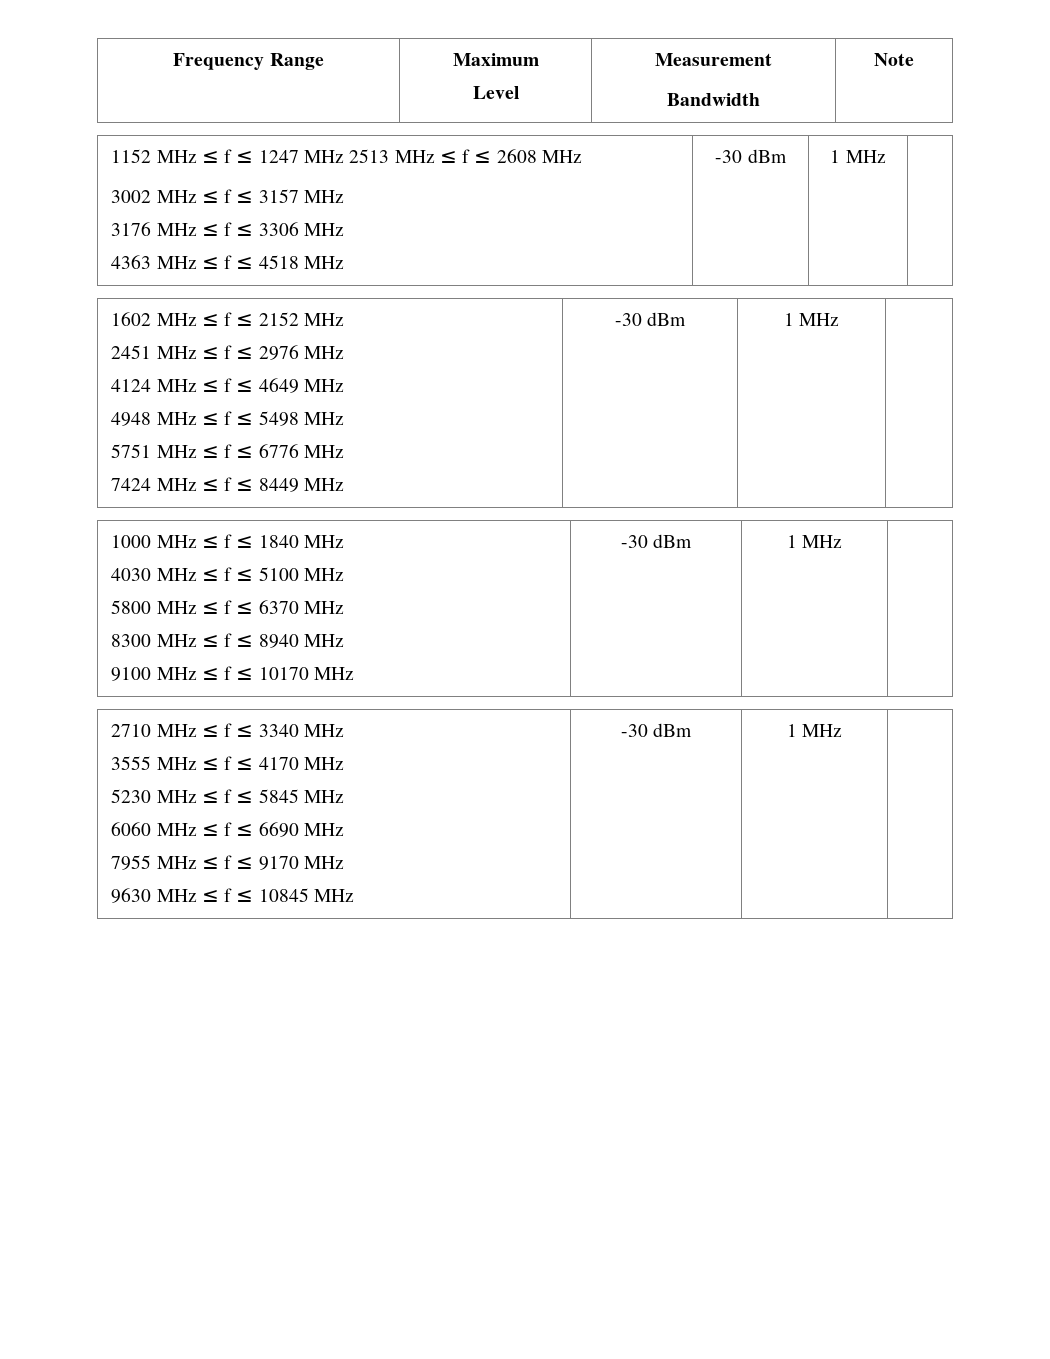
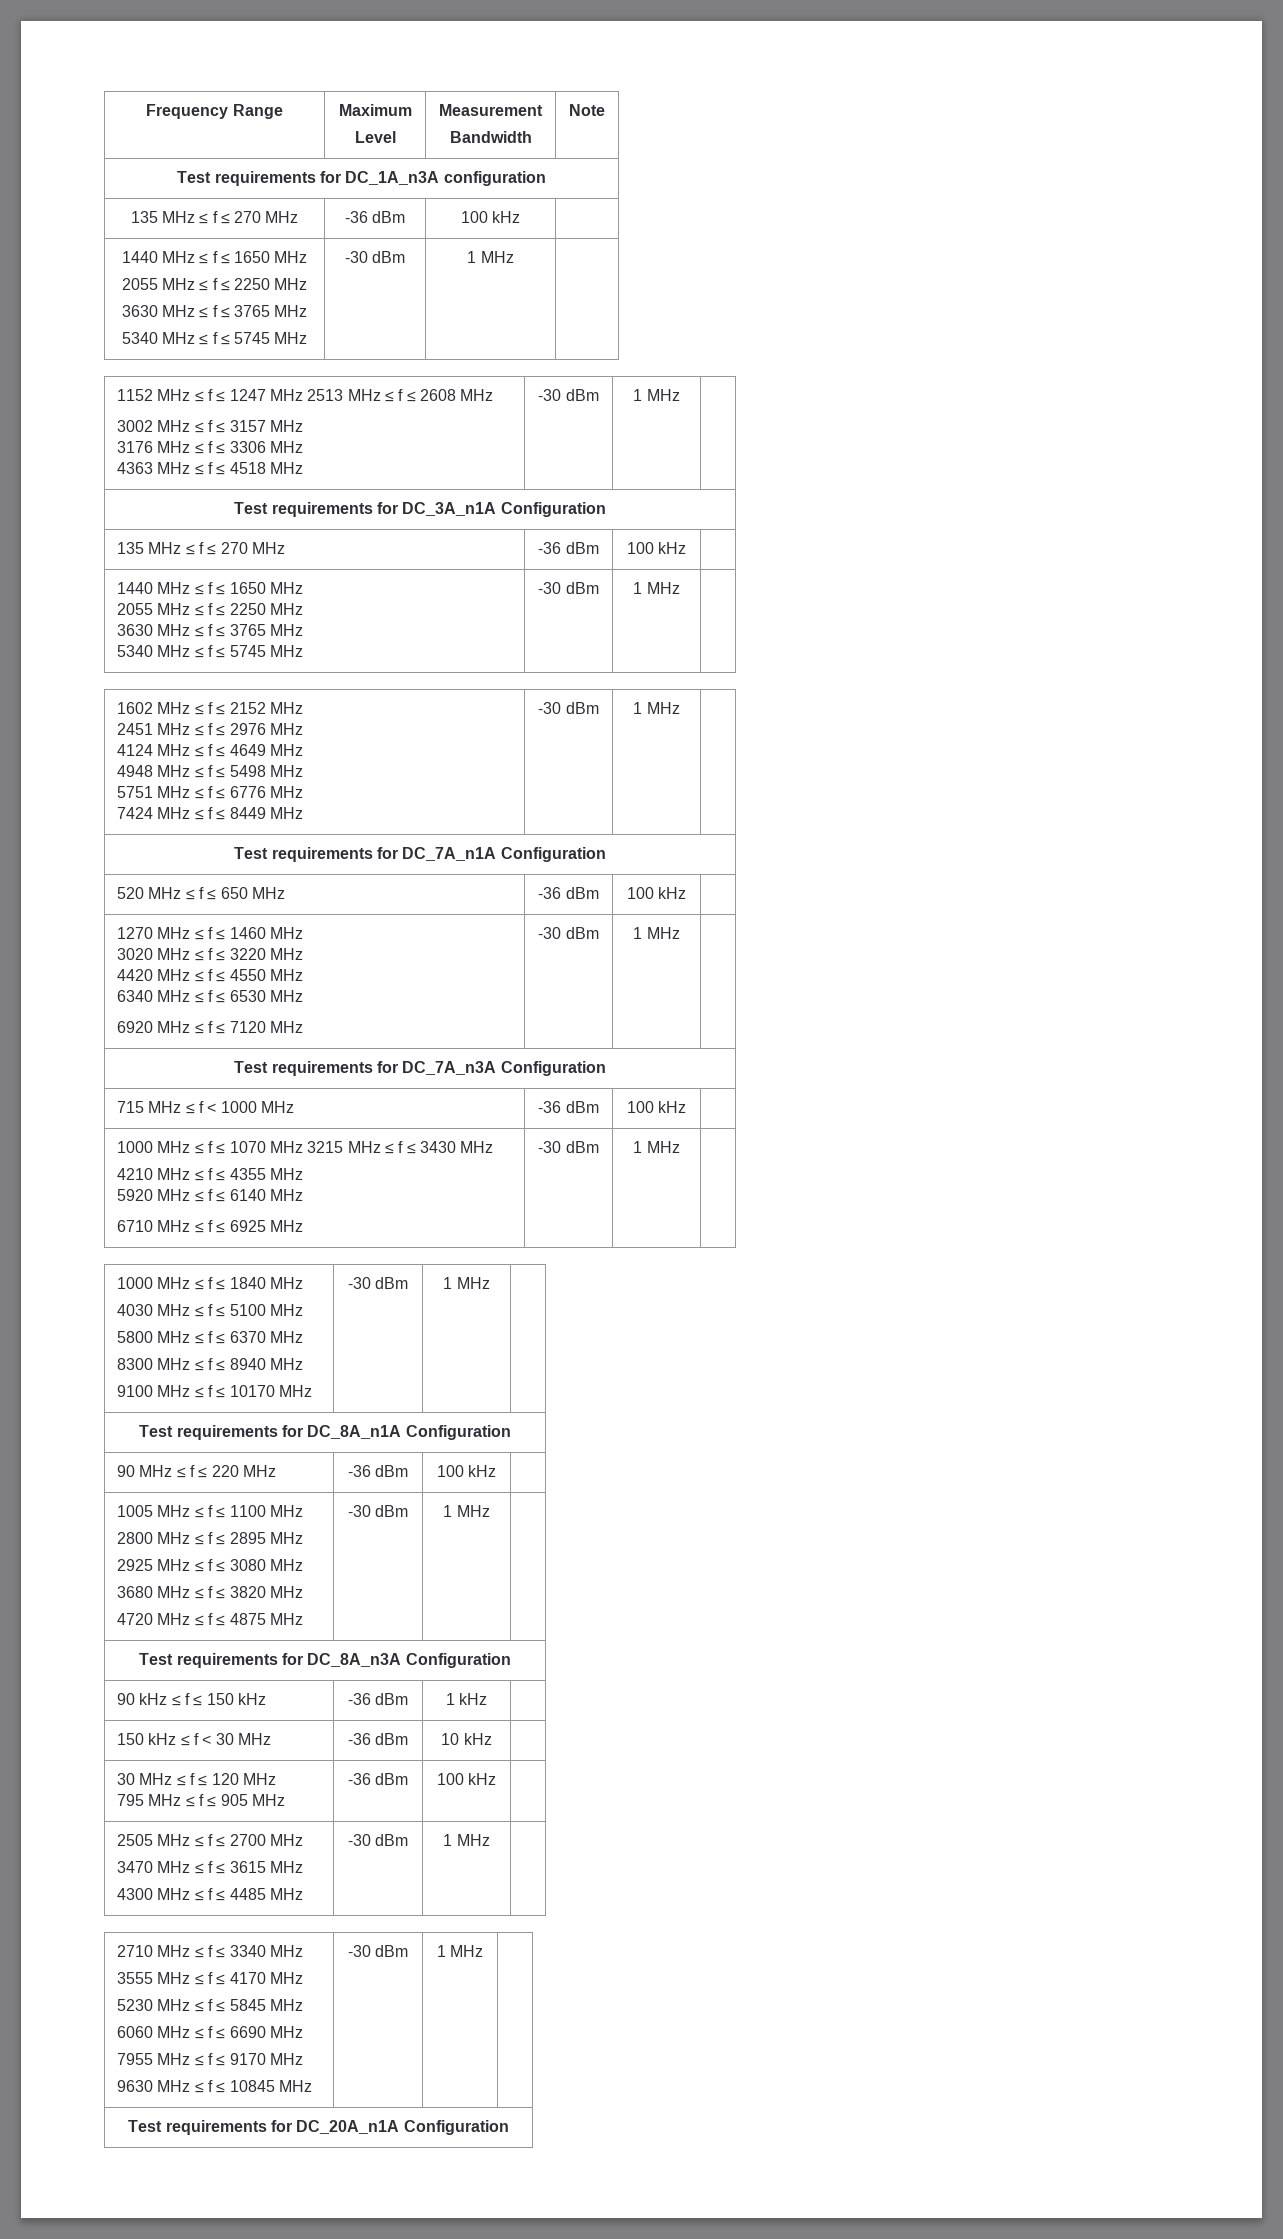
(914, 59) none -> [177,171,546,186] [130,211,299,224] [344,211,406,223] [460,211,521,223] [121,251,308,264] [121,278,308,291] [121,305,308,318] [121,332,308,345] [344,251,406,263] [467,251,514,263] // Test requirements for DC_1A_n3A configuration // 135 MHz ≤ f ≤ 270 MHz | -36 dBm | 100 kHz | // 1440 MHz ≤ f ≤ 1650 MHz // 2055 MHz ≤ f ≤ 2250 MHz // 3630 MHz ≤ f ≤ 3765 MHz // 5340 MHz ≤ f ≤ 5745 MHz | -30 dBm | 1 MHz |
(886, 156) none -> [234,502,606,517] [117,542,286,555] [538,542,599,554] [626,542,687,554] [117,582,304,595] [117,603,304,616] [117,624,304,637] [117,645,304,658] [538,582,599,594] [633,582,680,594] // Test requirements for DC_3A_n1A Configuration // 135 MHz ≤ f ≤ 270 MHz | -36 dBm | 100 kHz | // 1440 MHz ≤ f ≤ 1650 MHz // 2055 MHz ≤ f ≤ 2250 MHz // 3630 MHz ≤ f ≤ 3765 MHz // 5340 MHz ≤ f ≤ 5745 MHz | -30 dBm | 1 MHz |
(840, 319) none -> [234,847,606,862] [117,887,286,900] [538,887,599,899] [626,887,687,899] [117,927,304,940] [117,948,304,961] [117,969,304,982] [117,990,304,1003] [117,1021,304,1034] [538,927,599,939] [633,927,680,939] [234,1061,606,1076] [117,1101,295,1114] [538,1101,599,1113] [626,1101,687,1113] [117,1141,494,1154] [117,1168,304,1181] [117,1189,304,1202] [117,1220,304,1233] [538,1141,599,1153] [633,1141,680,1153] // Test requirements for DC_7A_n1A Configuration // 520 MHz ≤ f ≤ 650 MHz | -36 dBm | 100 kHz | // 1270 MHz ≤ f ≤ 1460 MHz // 3020 MHz ≤ f ≤ 3220 MHz // 4420 MHz ≤ f ≤ 4550 MHz // 6340 MHz ≤ f ≤ 6530 MHz // 6920 MHz ≤ f ≤ 7120 MHz | -30 dBm | 1 MHz | // Test requirements for DC_7A_n3A Configuration // 715 MHz ≤ f < 1000 MHz | -36 dBm | 100 kHz | // 1000 MHz ≤ f ≤ 1070 MHz 3215 MHz ≤ f ≤ 3430 MHz // 4210 MHz ≤ f ≤ 4355 MHz // 5920 MHz ≤ f ≤ 6140 MHz // 6710 MHz ≤ f ≤ 6925 MHz | -30 dBm | 1 MHz |
(843, 541) none -> [139,1425,511,1440] [117,1465,277,1478] [347,1465,409,1477] [436,1465,497,1477] [117,1505,304,1518] [117,1532,304,1545] [117,1559,304,1572] [117,1586,304,1599] [117,1613,304,1626] [347,1505,409,1517] [443,1505,490,1517] [139,1653,511,1668] [117,1693,267,1706] [347,1693,409,1705] [445,1693,488,1705] [117,1733,272,1746] [347,1733,409,1745] [441,1733,492,1745] [117,1773,277,1786] [117,1794,286,1807] [347,1773,409,1785] [436,1773,497,1785] [117,1834,304,1847] [117,1861,304,1874] [117,1888,304,1901] [347,1834,409,1846] [443,1834,490,1846] // Test requirements for DC_8A_n1A Configuration // 90 MHz ≤ f ≤ 220 MHz | -36 dBm | 100 kHz | // 1005 MHz ≤ f ≤ 1100 MHz // 2800 MHz ≤ f ≤ 2895 MHz // 2925 MHz ≤ f ≤ 3080 MHz // 3680 MHz ≤ f ≤ 3820 MHz // 4720 MHz ≤ f ≤ 4875 MHz | -30 dBm | 1 MHz | // Test requirements for DC_8A_n3A Configuration // 90 kHz ≤ f ≤ 150 kHz | -36 dBm | 1 kHz | // 150 kHz ≤ f < 30 MHz | -36 dBm | 10 kHz | // 30 MHz ≤ f ≤ 120 MHz // 795 MHz ≤ f ≤ 905 MHz | -36 dBm | 100 kHz | // 2505 MHz ≤ f ≤ 2700 MHz // 3470 MHz ≤ f ≤ 3615 MHz // 4300 MHz ≤ f ≤ 4485 MHz | -30 dBm | 1 MHz |
(843, 730) none -> [128,2120,509,2135] // Test requirements for DC_20A_n1A Configuration

